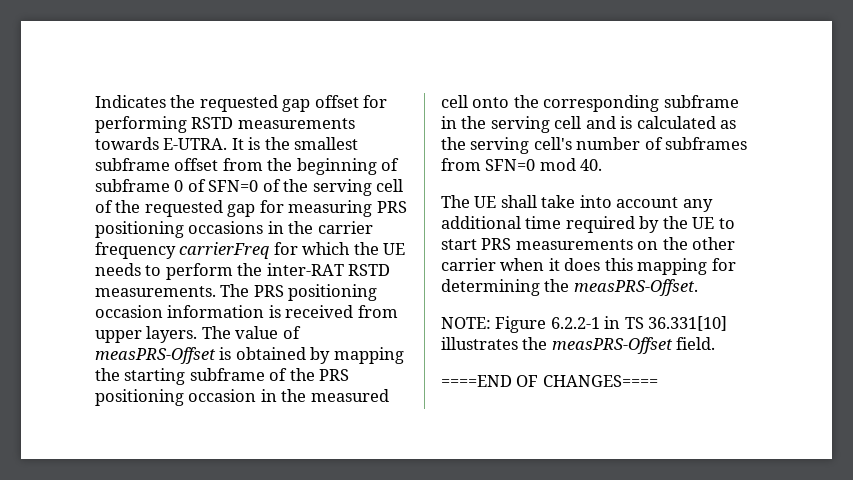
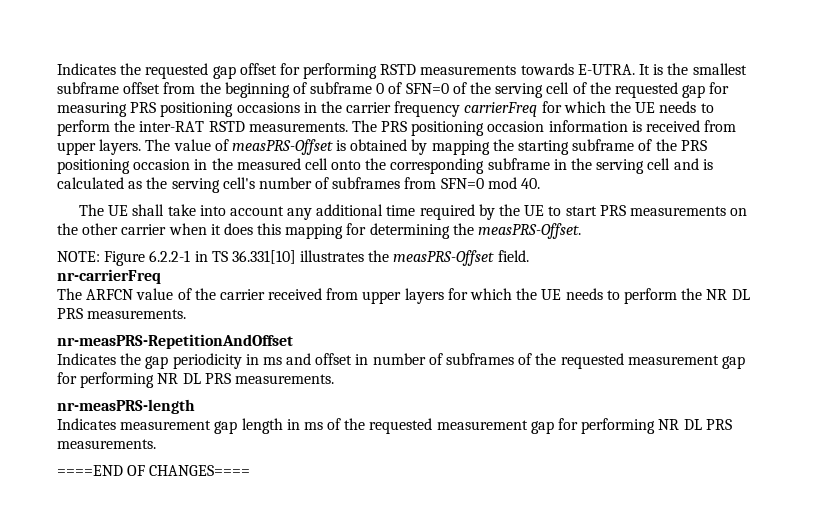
(716, 343) none -> [57,269,161,284] [57,288,750,304] [57,308,187,319] [57,334,293,349] [57,353,745,369] [57,372,334,388] [57,399,195,414] [57,418,732,434] [57,439,156,449] // nr-carrierFreq // The ARFCN value of the carrier received from upper layers for which the UE needs to perform the NR DL PRS measurements. // nr-measPRS-RepetitionAndOffset // Indicates the gap periodicity in ms and offset in number of subframes of the requested measurement gap for performing NR DL PRS measurements. // nr-measPRS-length // Indicates measurement gap length in ms of the requested measurement gap for performing NR DL PRS measurements.

